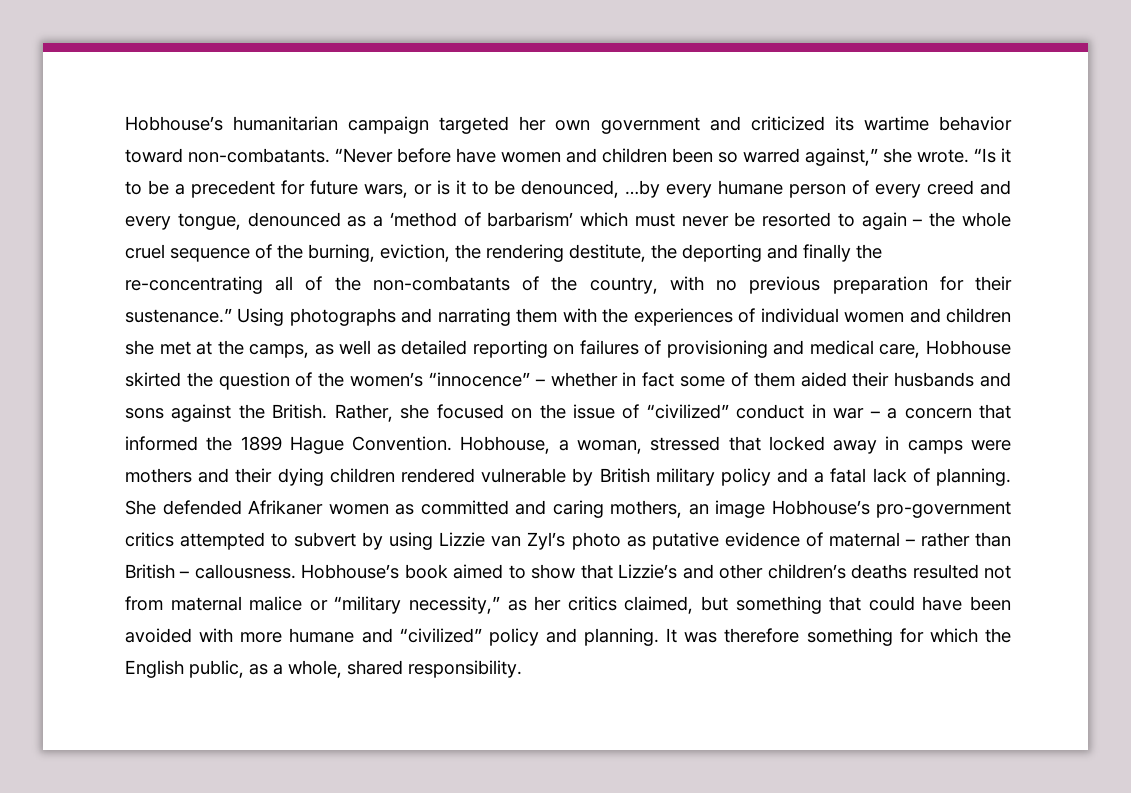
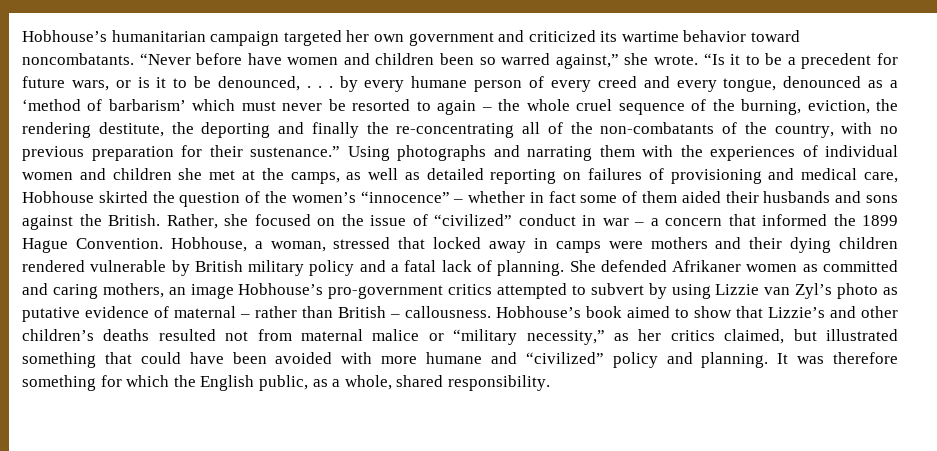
[188,148,330,163] non-combatants. -> [22,53,134,65] noncombatants.
[625,180,661,198] …by -> [306,76,358,92] . . . by
(729, 603) none -> [825,329,898,341] illustrated

